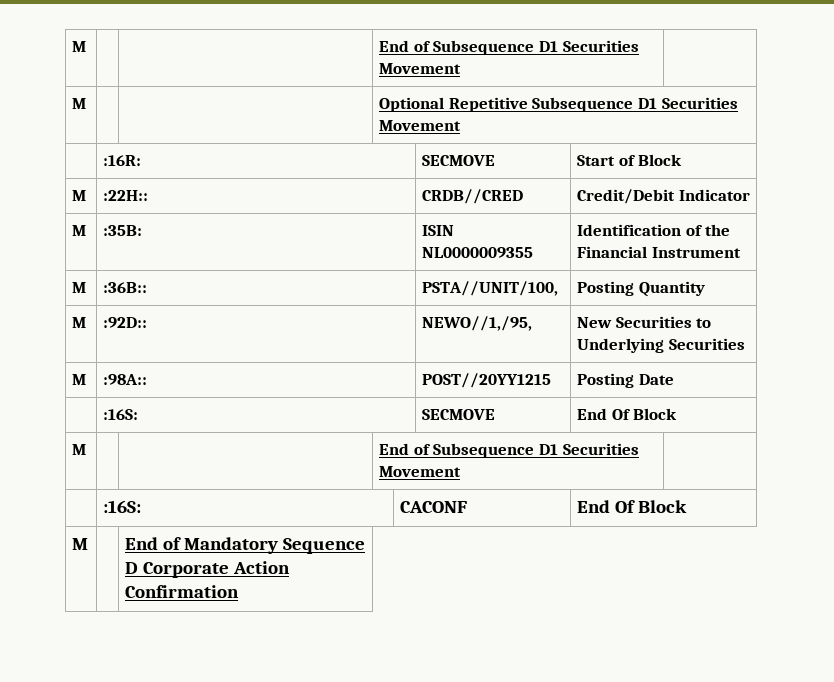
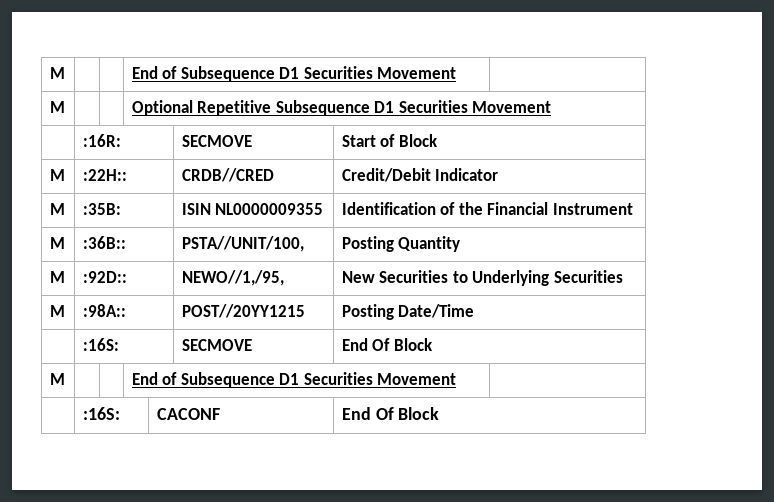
[638,374,674,385] Date -> [398,304,475,318] Date/Time
[72,538,89,550] [125,537,366,554] [125,561,291,578] [125,585,240,598] // M | | End of Mandatory Sequence D Corporate Action Confirmation -> (440, 413) none

